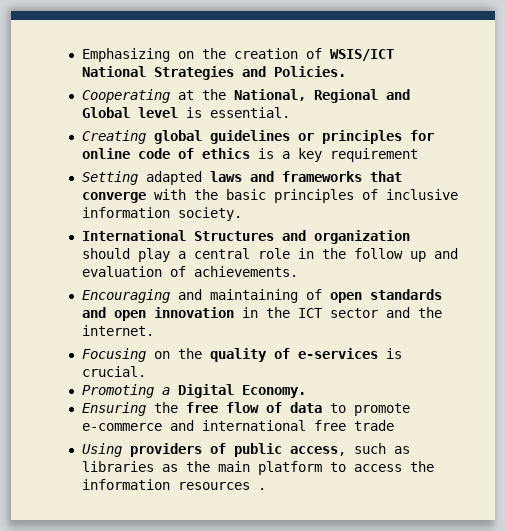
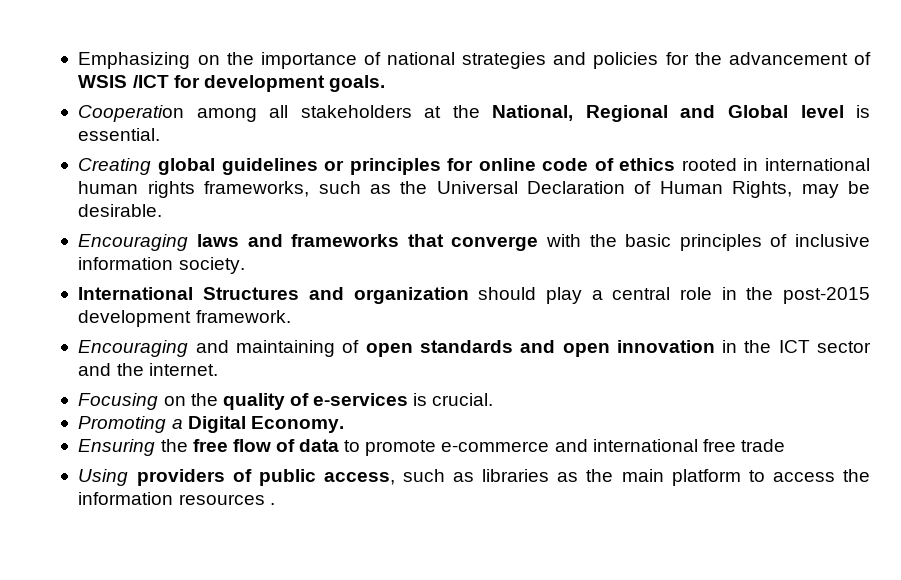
[233,48,394,61] [81,66,346,80] [81,89,170,103] creation of WSIS/ICT National Strategies and Policies. // Cooperating -> [260,52,872,69] [78,75,385,92] [78,105,412,122] importance of national strategies and policies for the advancement of WSIS /ICT for development goals. // Cooperation among all stakeholders
[257,148,418,162] [81,171,202,185] is a key requirement // Setting adapted -> [681,158,870,171] [78,181,870,198] [78,204,163,217] [78,234,189,251] rooted in international human rights frameworks, such as the Universal Declaration of Human Rights, may be desirable. // Encouraging
[353,248,458,262] [81,266,298,277] follow up and evaluation of achievements. -> [782,287,870,304] [78,310,291,327] post-2015 development framework.

